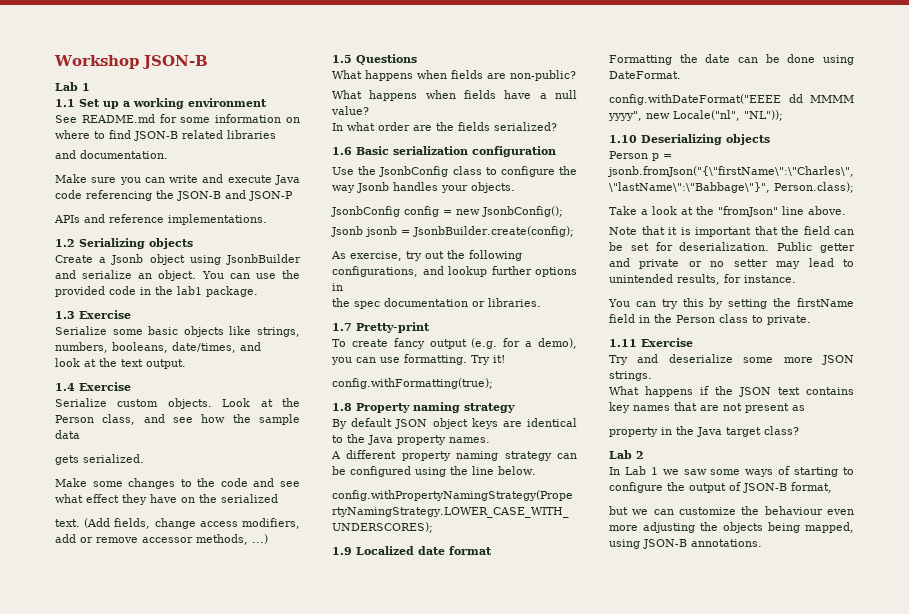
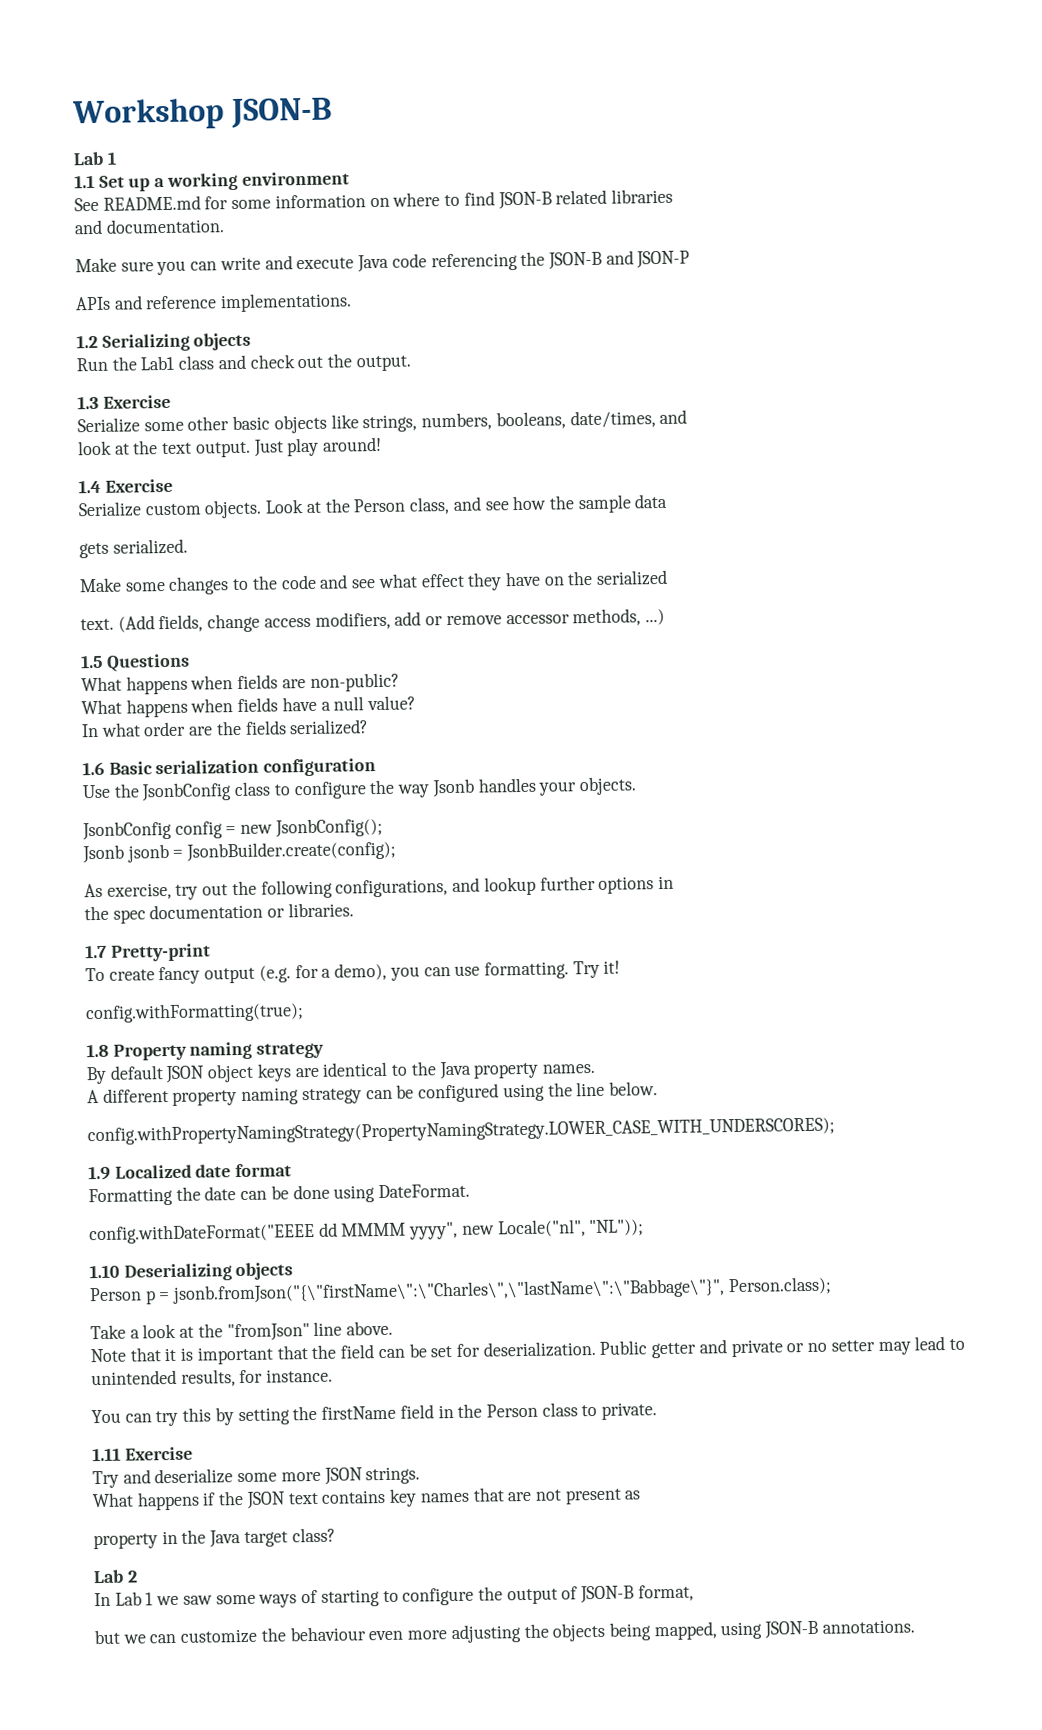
[55,254,301,265] [55,270,300,281] [55,286,258,297] Create a Jsonb object using JsonbBuilder and serialize an object. You can use the provided code in the lab1 package. -> [76,353,411,372] Run the Lab1 class and check out the output.
(143, 332) none -> [187,416,230,431] other
(186, 364) none -> [252,436,383,457] Just play around!

